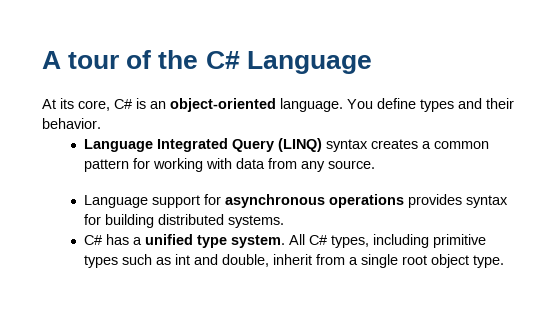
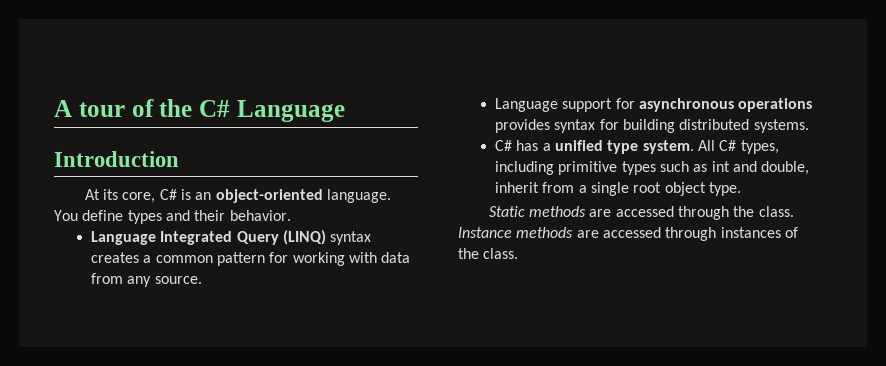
(372, 62) none -> [54,151,179,167] // Introduction
(504, 261) none -> [488,206,794,220] [458,227,798,241] [458,248,519,259] // Static methods are accessed through the class. Instance methods are accessed through instances of the class.

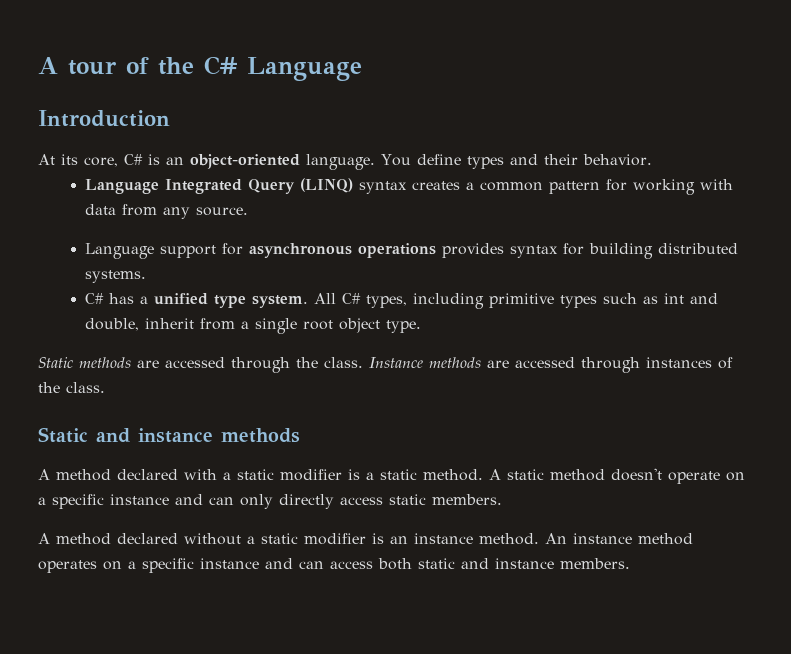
(519, 253) none -> [38,427,300,443] [38,468,745,484] [38,494,502,509] [38,533,693,545] [38,558,630,573] // Static and instance methods // A method declared with a static modifier is a static method. A static method doesn't operate on a specific instance and can only directly access static members. // A method declared without a static modifier is an instance method. An instance method operates on a specific instance and can access both static and instance members.

